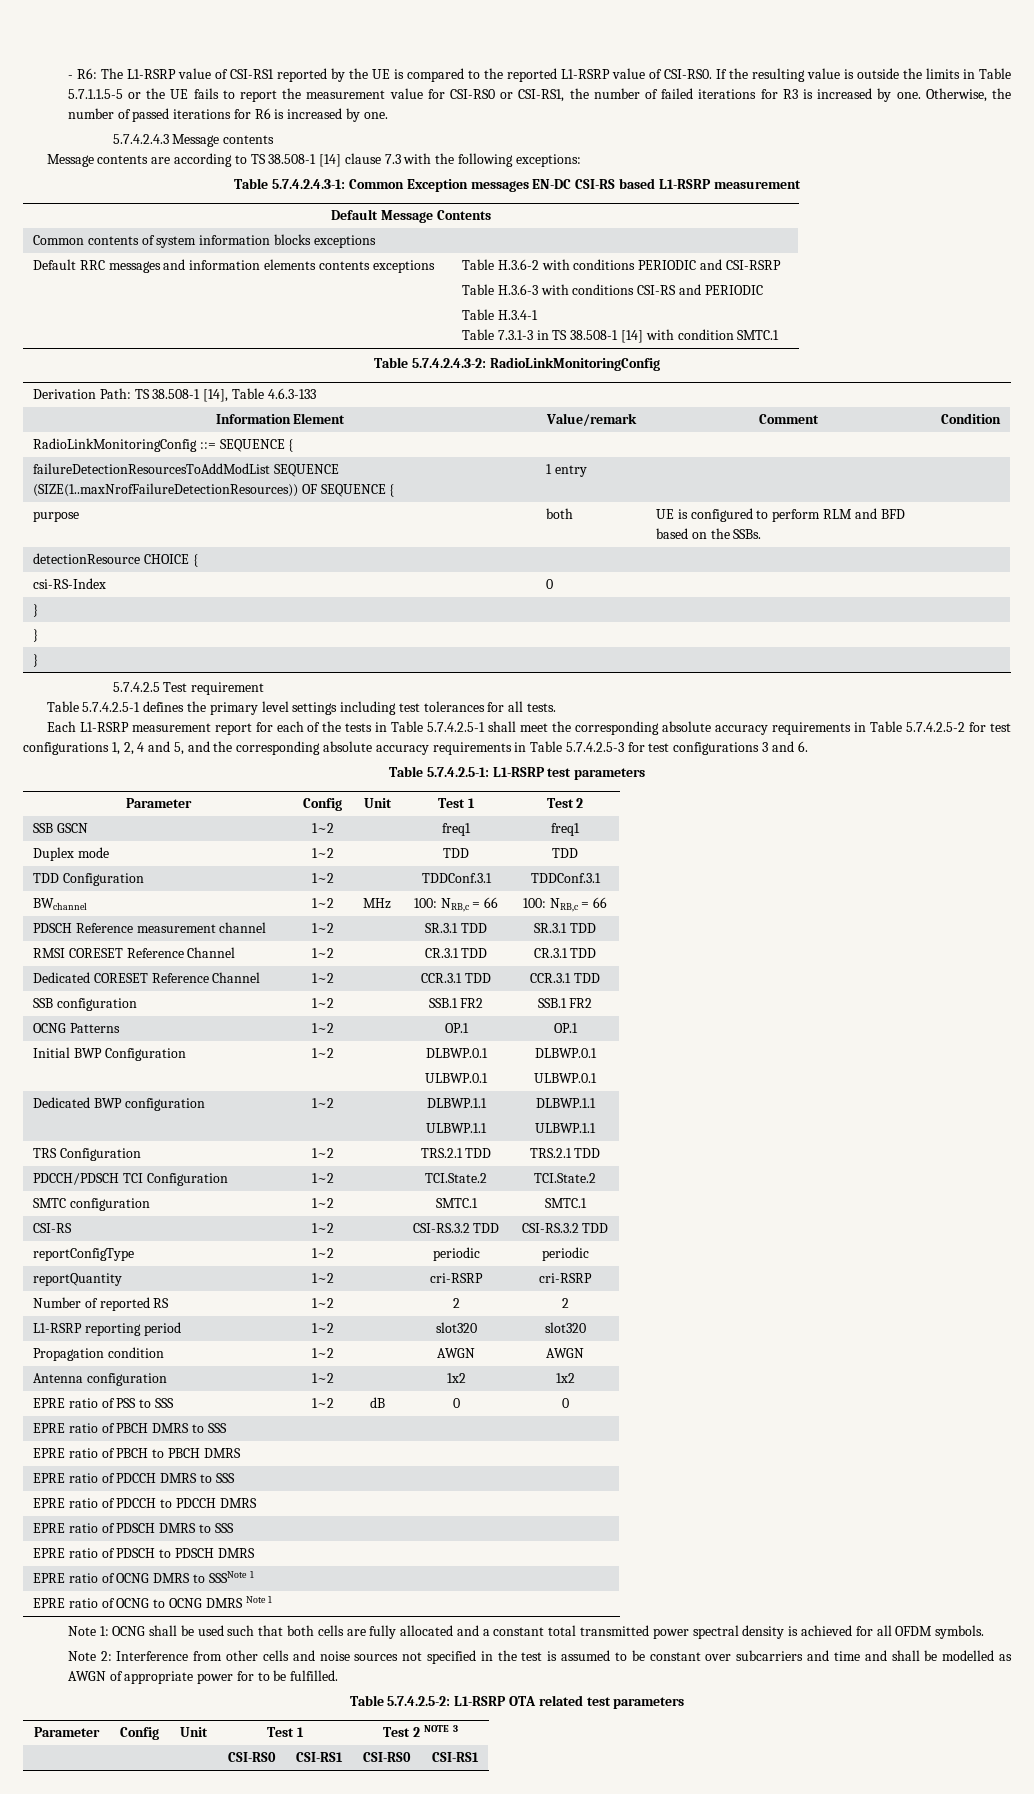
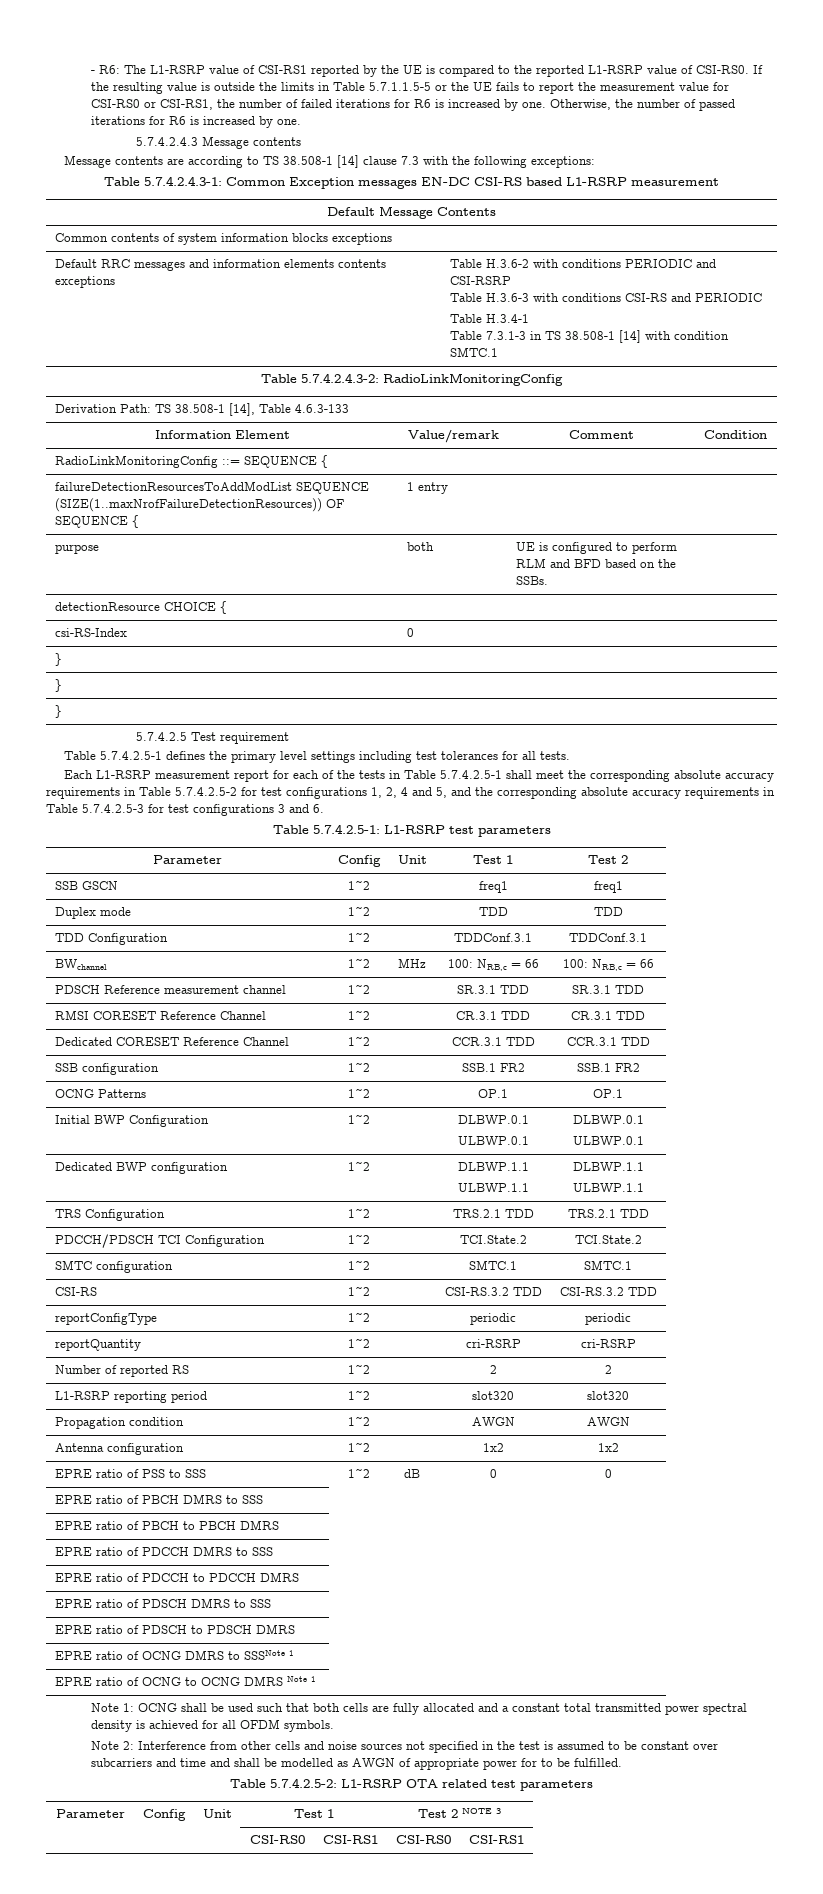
[782,89,798,99] R3 -> [413,99,431,108] R6

